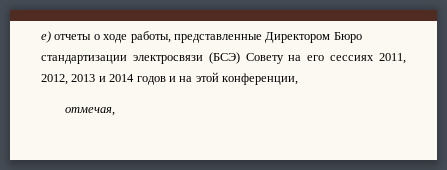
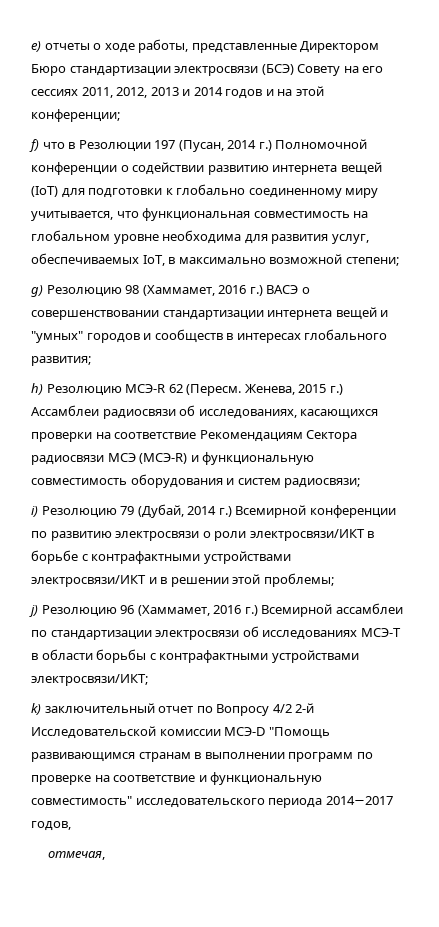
[222,73,298,85] конференции, -> [31,109,120,122] [29,139,368,152] [31,162,382,175] [31,184,379,198] [31,208,369,221] [31,230,369,244] [31,253,399,266] [31,285,310,297] [31,307,389,320] [31,329,388,343] [31,356,91,366] [31,383,343,396] [31,405,379,419] [31,430,358,442] [31,452,315,465] [31,474,361,488] [31,504,396,518] [31,529,375,541] [31,550,291,564] [31,573,334,587] [29,603,403,617] [31,626,401,640] [31,649,359,663] [31,674,148,686] [31,703,315,716] [31,726,330,739] [31,752,373,762] [31,772,323,785] [31,796,393,808] [31,821,71,831] конференции; // f) что в Резолюции 197 (Пусан, 2014 г.) Полномочной конференции о содействии развитию интернета вещей (IoT) для подготовки к глобально соединенному миру учитывается, что функциональная совместимость на глобальном уровне необходима для развития услуг, обеспечиваемых IoT, в максимально возможной степени; // g) Резолюцию 98 (Хаммамет, 2016 г.) ВАСЭ о совершенствовании стандартизации интернета вещей и "умных" городов и сообществ в интересах глобального развития; // h) Резолюцию МСЭ-R 62 (Пересм. Женева, 2015 г.) Ассамблеи радиосвязи об исследованиях, касающихся проверки на соответствие Рекомендациям Сектора радиосвязи МСЭ (МСЭ-R) и функциональную совместимость оборудования и систем радиосвязи; // i) Резолюцию 79 (Дубай, 2014 г.) Всемирной конференции по развитию электросвязи о роли электросвязи/ИКТ в борьбе с контрафактными устройствами электросвязи/ИКТ и в решении этой проблемы; // j) Резолюцию 96 (Хаммамет, 2016 г.) Всемирной ассамблеи по стандартизации электросвязи об исследованиях МСЭ-Т в области борьбы с контрафактными устройствами электросвязи/ИКТ; // k) заключительный отчет по Вопросу 4/2 2-й Исследовательской комиссии МСЭ-D "Помощь развивающимся странам в выполнении программ по проверке на соответствие и функциональную совместимость" исследовательского периода 2014−2017 годов,

